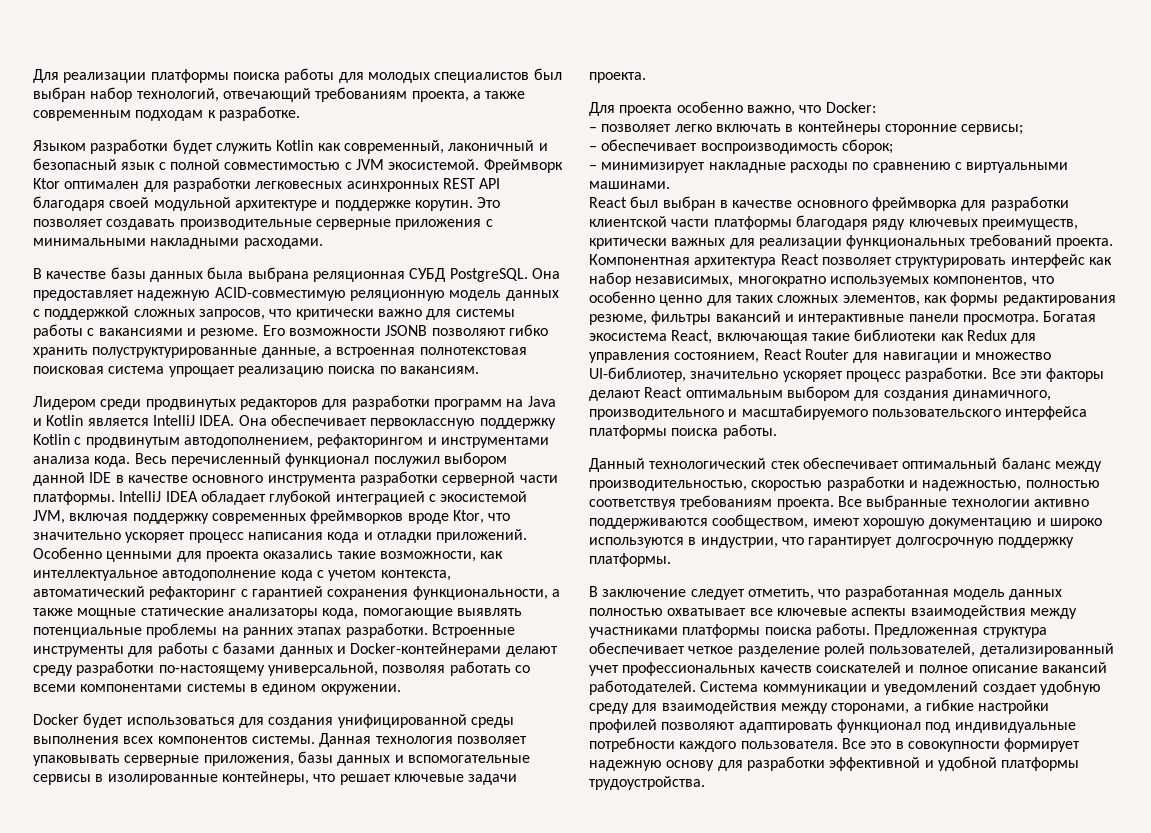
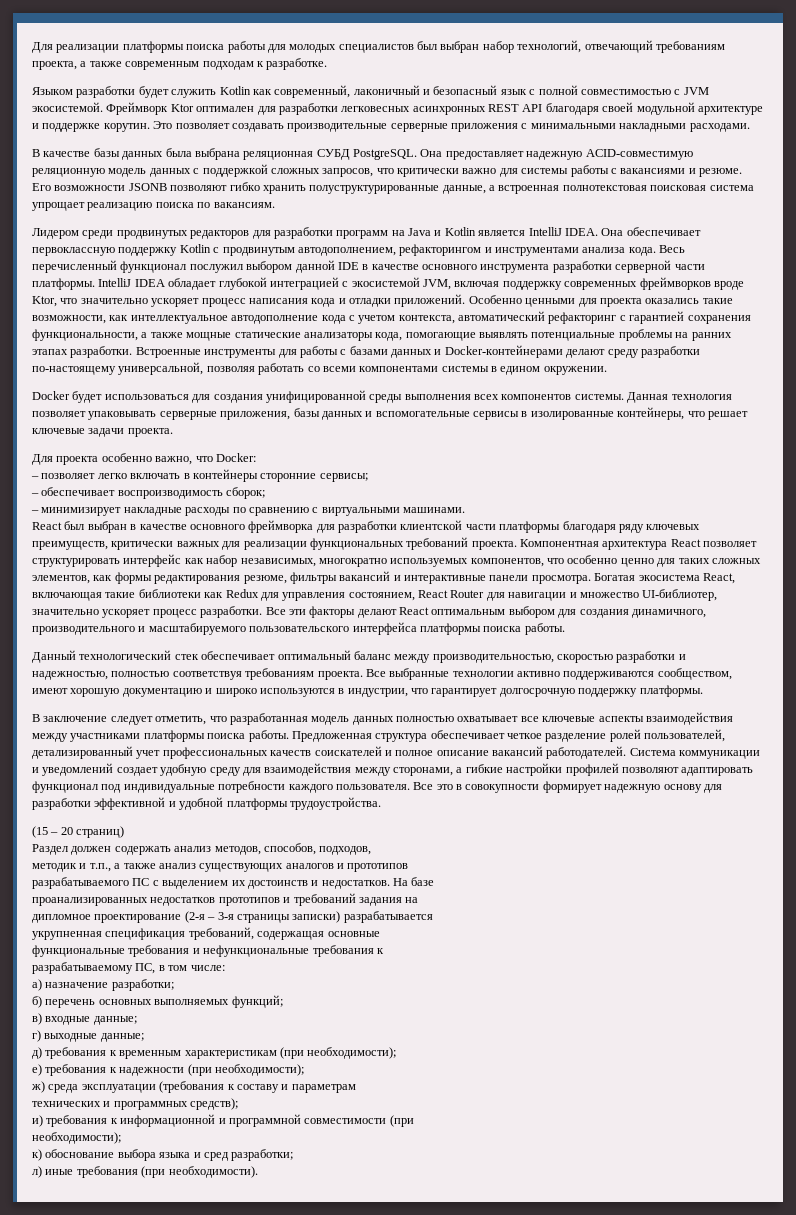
(705, 783) none -> [32,826,125,838] [32,843,372,855] [32,863,409,872] [32,877,435,889] [32,893,419,906] [32,911,433,923] [32,927,380,940] [32,945,384,957] [32,962,225,974] [32,979,174,991] [32,995,283,1008] [32,1013,137,1025] [32,1030,144,1042] [32,1047,397,1059] [32,1064,304,1076] [31,1081,356,1093] [32,1098,239,1110] [32,1114,414,1127] [32,1132,121,1144] [32,1149,294,1161] [32,1166,258,1178] // (15 – 20 страниц) // Раздел должен содержать анализ методов, способов, подходов, // методик и т.п., а также анализ существующих аналогов и прототипов // разрабатываемого ПС с выделением их достоинств и недостатков. На базе // проанализированных недостатков прототипов и требований задания на // дипломное проектирование (2-я – 3-я страницы записки) разрабатывается // укрупненная спецификация требований, содержащая основные // функциональные требования и нефункциональные требования к // разрабатываемому ПС, в том числе: // а) назначение разработки; // б) перечень основных выполняемых функций; // в) входные данные; // г) выходные данные; // д) требования к временным характеристикам (при необходимости); // е) требования к надежности (при необходимости); // ж) среда эксплуатации (требования к составу и параметрам // технических и программных средств); // и) требования к информационной и программной совместимости (при // необходимости); // к) обоснование выбора языка и сред разработки; // л) иные требования (при необходимости).

